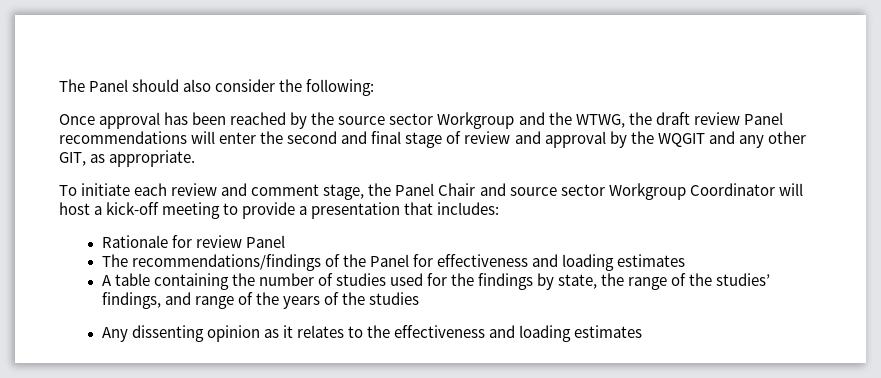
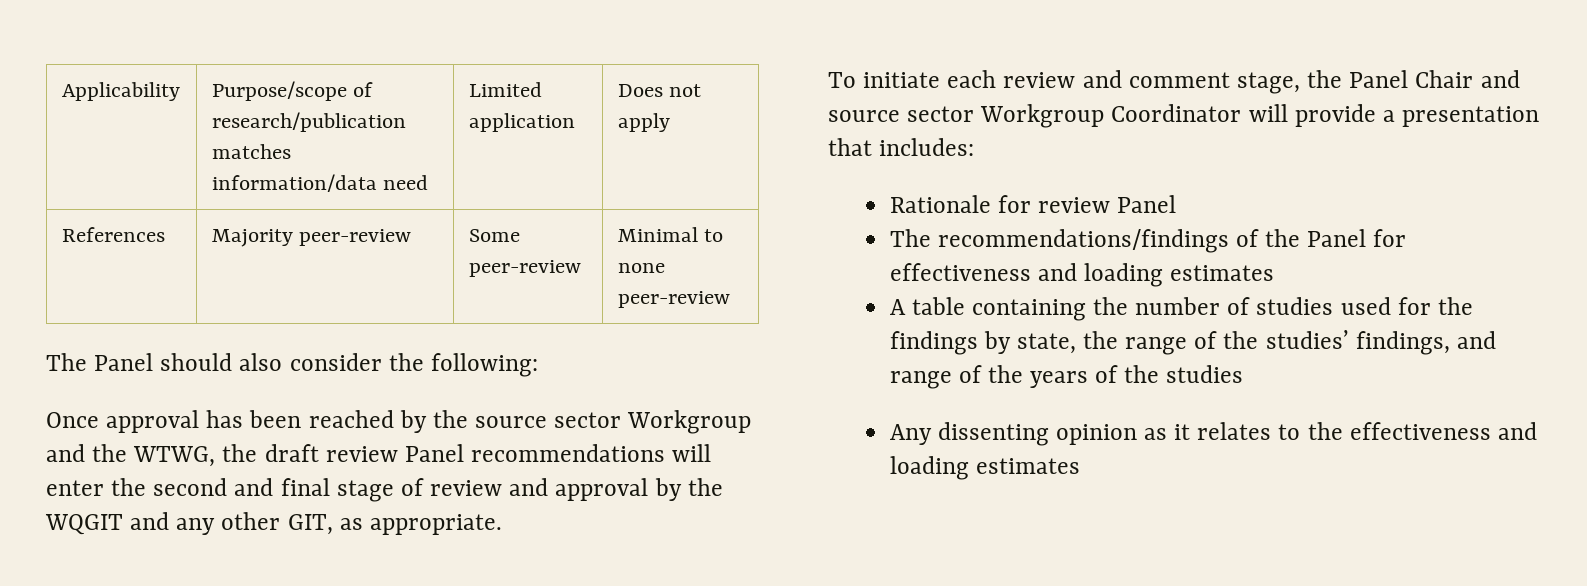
(59, 85) none -> [61,82,180,101] [211,81,374,101] [211,112,406,132] [211,144,291,159] [211,174,429,192] [468,82,542,97] [468,113,575,132] [617,84,702,97] [617,113,670,132] [61,227,165,242] [211,229,412,247] [468,229,520,242] [468,260,581,277] [617,227,724,242] [617,263,665,273] [617,291,730,308] Applicability | Purpose/scope of research/publication matches information/data need | Limited application | Does not apply // References | Majority peer-review | Some peer-review | Minimal to none peer-review //
[59,202,239,219] host a kick-off meeting to -> (1288, 113) none

